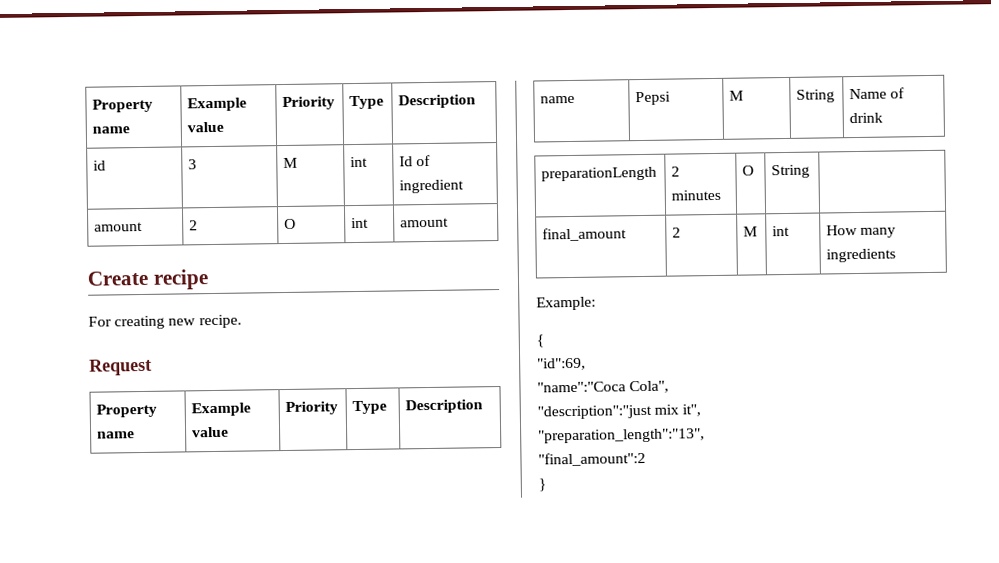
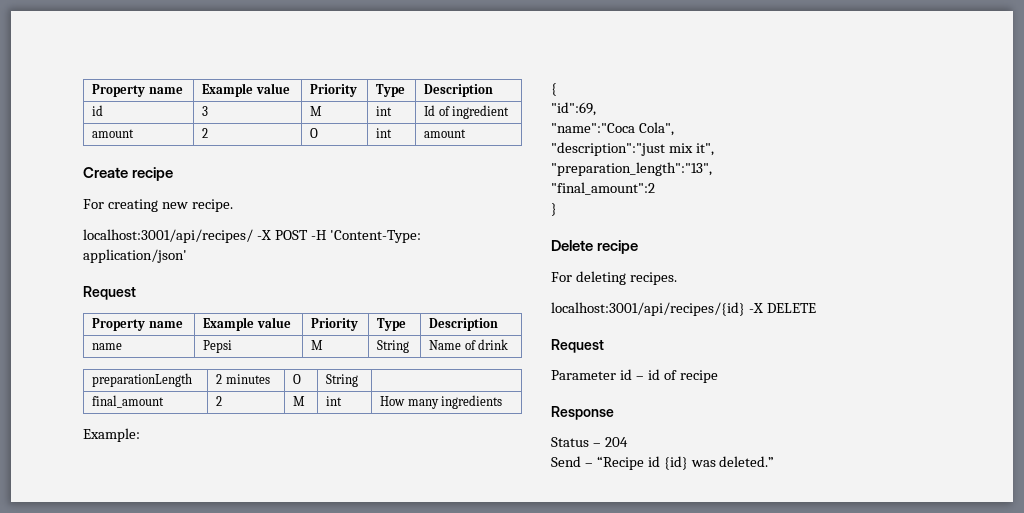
(242, 321) none -> [83,229,421,243] [83,249,187,263] // localhost:3001/api/recipes/ -X POST -H 'Content-Type: application/json'
(546, 485) none -> [551,240,639,254] [551,271,677,285] [551,302,816,316] [551,339,604,353] [551,369,718,383] [551,406,614,420] [551,437,628,447] [551,456,775,470] // Delete recipe // For deleting recipes. // localhost:3001/api/recipes/{id} -X DELETE // Request // Parameter id – id of recipe // Response // Status – 204 // Send – “Recipe id {id} was deleted.”

